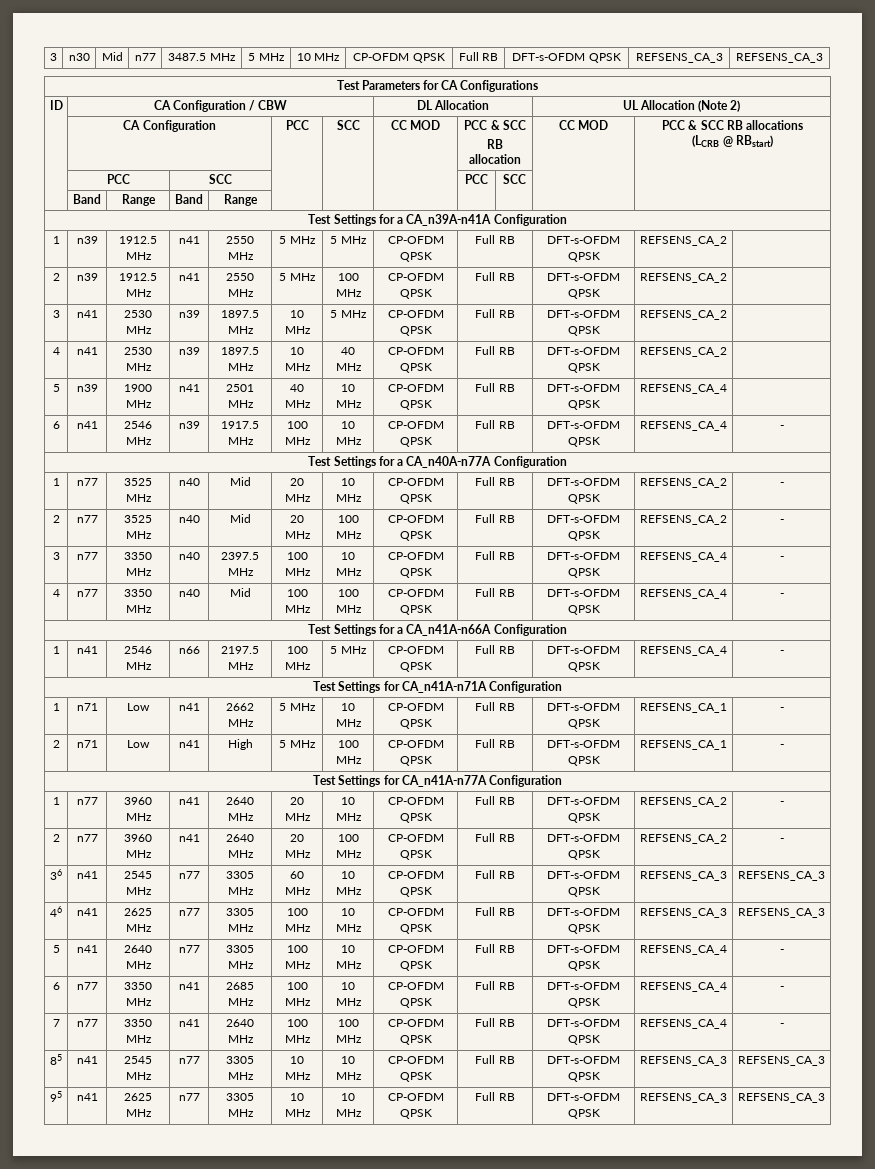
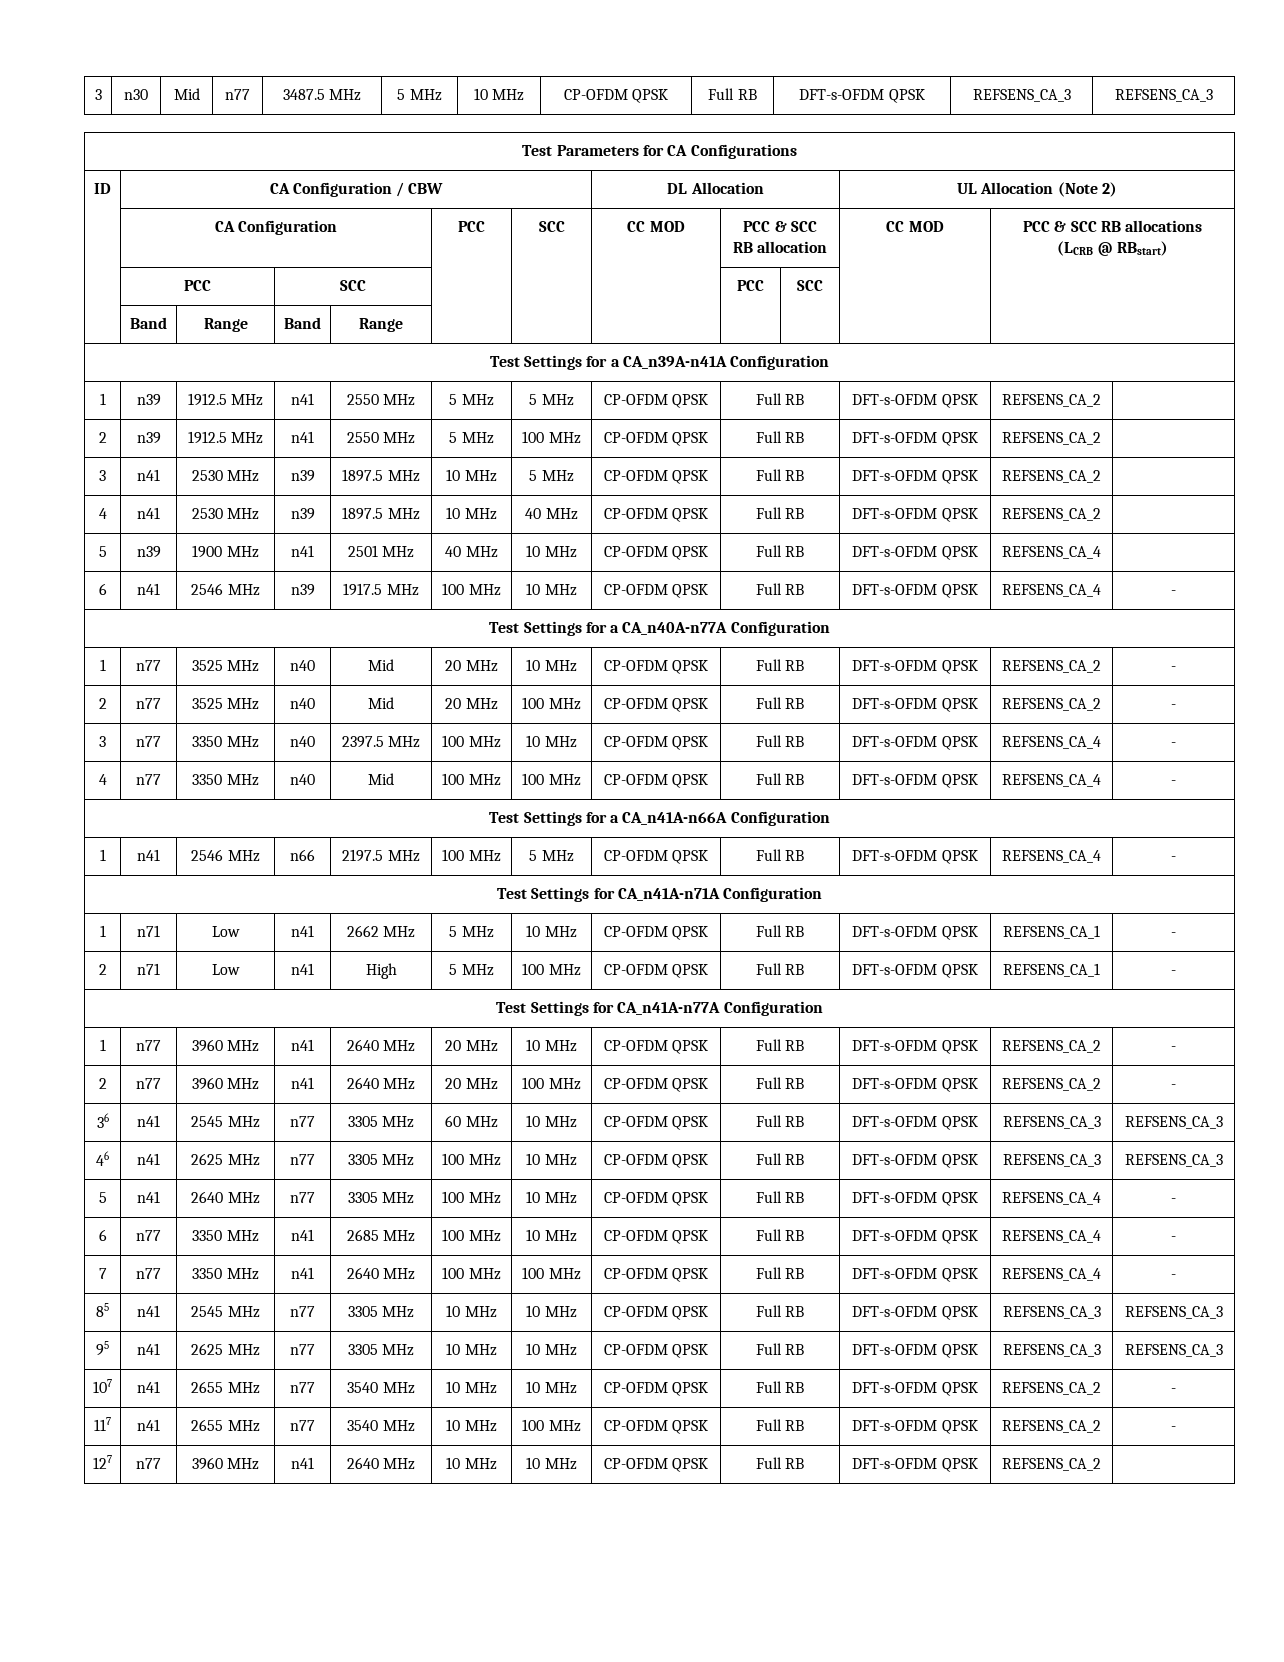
(825, 1098) none -> [93,1379,112,1393] [137,1381,160,1393] [191,1381,260,1394] [290,1382,315,1393] [347,1382,415,1394] [446,1381,497,1394] [526,1381,577,1394] [603,1382,709,1396] [755,1381,805,1393] [852,1382,978,1396] [1002,1382,1101,1395] [1171,1388,1176,1393] [94,1417,111,1431] [137,1419,160,1431] [191,1419,260,1432] [290,1420,315,1431] [347,1420,415,1432] [446,1419,497,1432] [522,1419,581,1432] [603,1420,709,1434] [755,1419,805,1431] [852,1420,978,1434] [1002,1420,1101,1433] [1171,1426,1176,1431] [93,1455,112,1469] [136,1458,161,1469] [191,1457,260,1470] [291,1457,314,1469] [346,1457,416,1470] [446,1457,497,1470] [526,1457,577,1470] [603,1458,709,1472] [755,1457,805,1469] [852,1458,978,1472] [1002,1458,1101,1471] // 107 | n41 | 2655 MHz | n77 | 3540 MHz | 10 MHz | 10 MHz | CP-OFDM QPSK | Full RB | DFT-s-OFDM QPSK | REFSENS_CA_2 | - // 117 | n41 | 2655 MHz | n77 | 3540 MHz | 10 MHz | 100 MHz | CP-OFDM QPSK | Full RB | DFT-s-OFDM QPSK | REFSENS_CA_2 | - // 127 | n77 | 3960 MHz | n41 | 2640 MHz | 10 MHz | 10 MHz | CP-OFDM QPSK | Full RB | DFT-s-OFDM QPSK | REFSENS_CA_2 |

